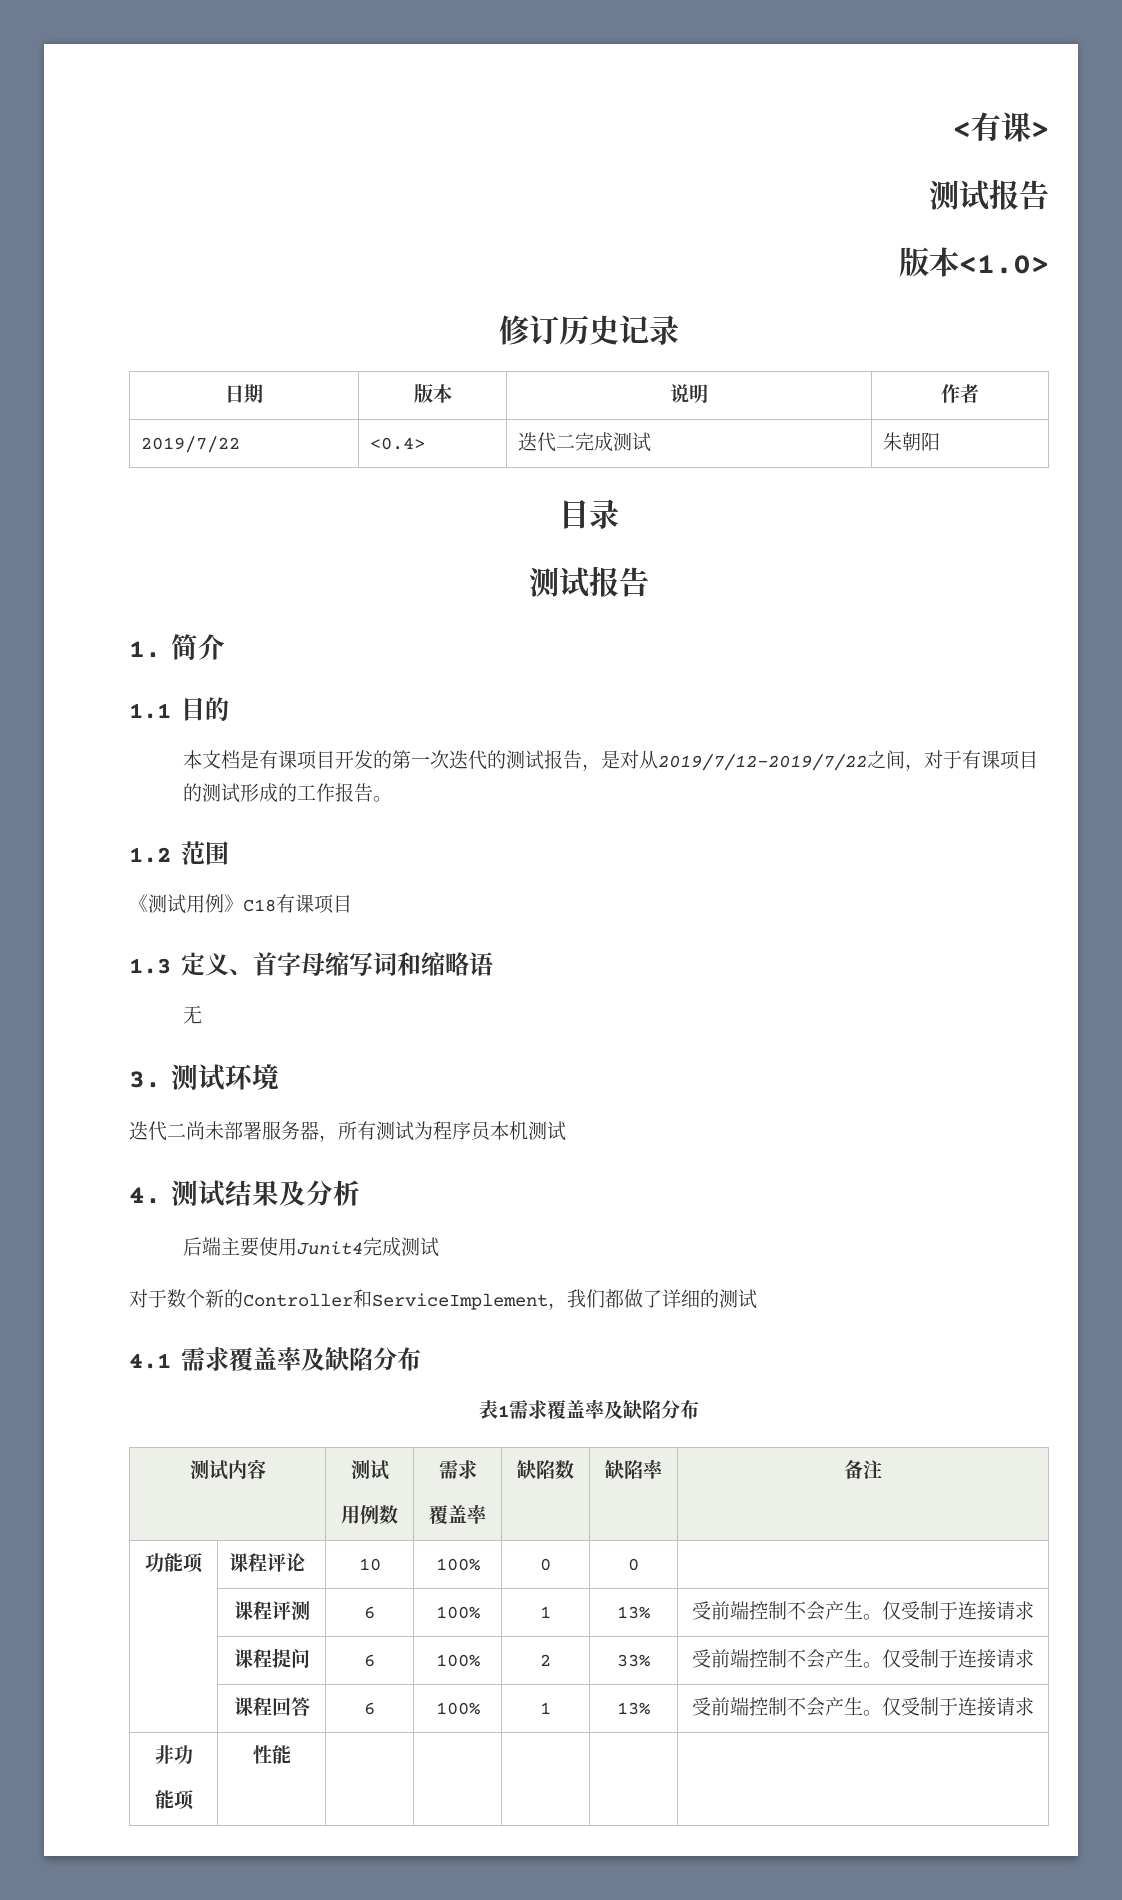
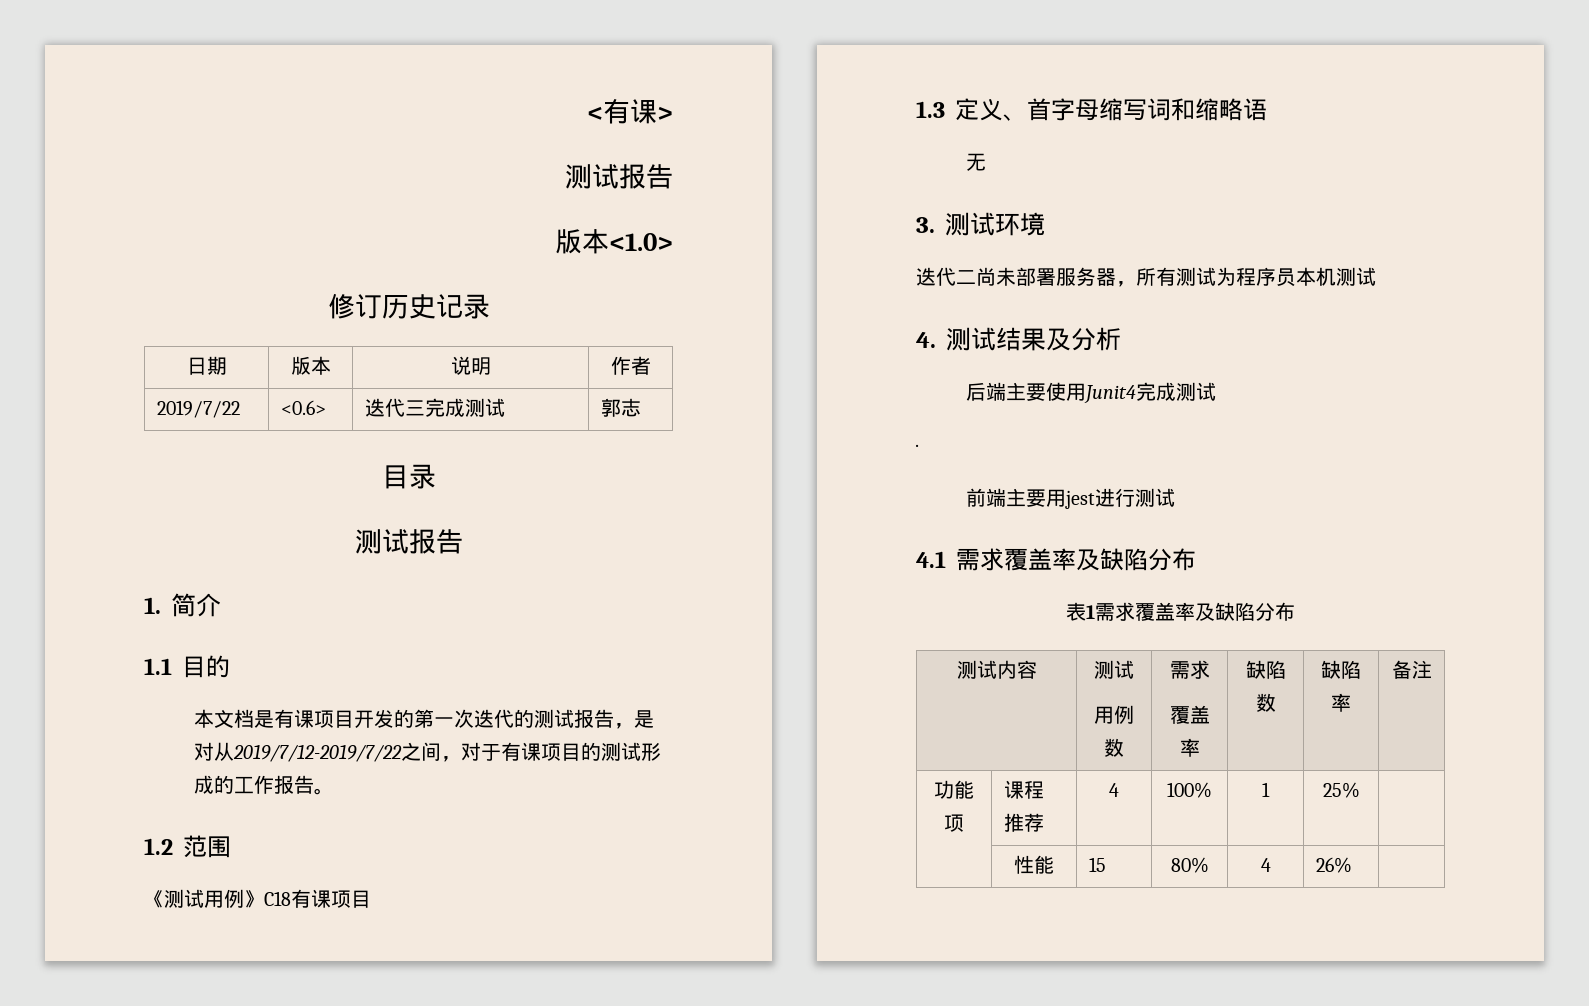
[370,437,426,450] [518,432,576,452] <0.4> | 迭代二 -> [281,400,327,415] [365,398,426,417] <0.6> | 迭代三
[883,432,941,451] 朱朝阳 -> [601,398,642,417] 郭志
[129,1289,719,1310] 对于数个新的Controller和ServiceImplement，我们都做了详细的 -> [916,444,919,452] [966,488,1136,509] · // 前端主要用jest进行
[267,1553,306,1572] [358,1558,381,1571] [435,1558,480,1571] [540,1558,551,1571] [628,1558,639,1571] [233,1601,310,1620] [364,1606,375,1619] [435,1606,480,1619] [540,1606,551,1618] [617,1606,650,1619] [692,1601,1034,1621] [233,1648,310,1668] [364,1654,375,1667] [435,1654,480,1667] [540,1654,551,1666] [617,1654,650,1667] [692,1649,1034,1669] [233,1697,310,1716] [364,1702,375,1715] [435,1702,480,1715] [540,1702,551,1714] [617,1702,650,1715] [692,1697,1034,1717] [154,1745,193,1764] [154,1790,194,1810] [252,1745,291,1764] 评论 | 10 | 100% | 0 | 0 | // | 课程评测 | 6 | 100% | 1 | 13% | 受前端控制不会产生。仅受制于连接请求 // | 课程提问 | 6 | 100% | 2 | 33% | 受前端控制不会产生。仅受制于连接请求 // | 课程回答 | 6 | 100% | 1 | 13% | 受前端控制不会产生。仅受制于连接请求 // 非功 // 能项 | 性能 | | | | -> [1004,813,1045,832] [1109,783,1119,797] [1167,782,1212,798] [1262,782,1270,797] [1322,782,1360,798] [1014,855,1054,874] [1089,857,1107,872] [1170,857,1209,873] [1260,858,1271,872] [1316,857,1353,873] 推荐 | 4 | 100% | 1 | 25% | // | 性能 | 15 | 80% | 4 | 26%

